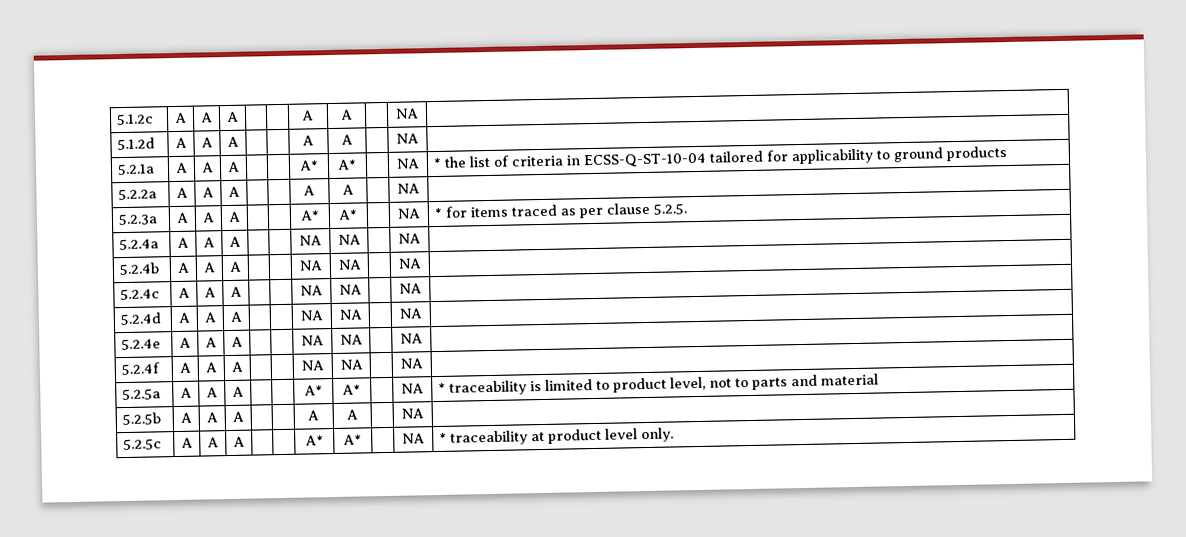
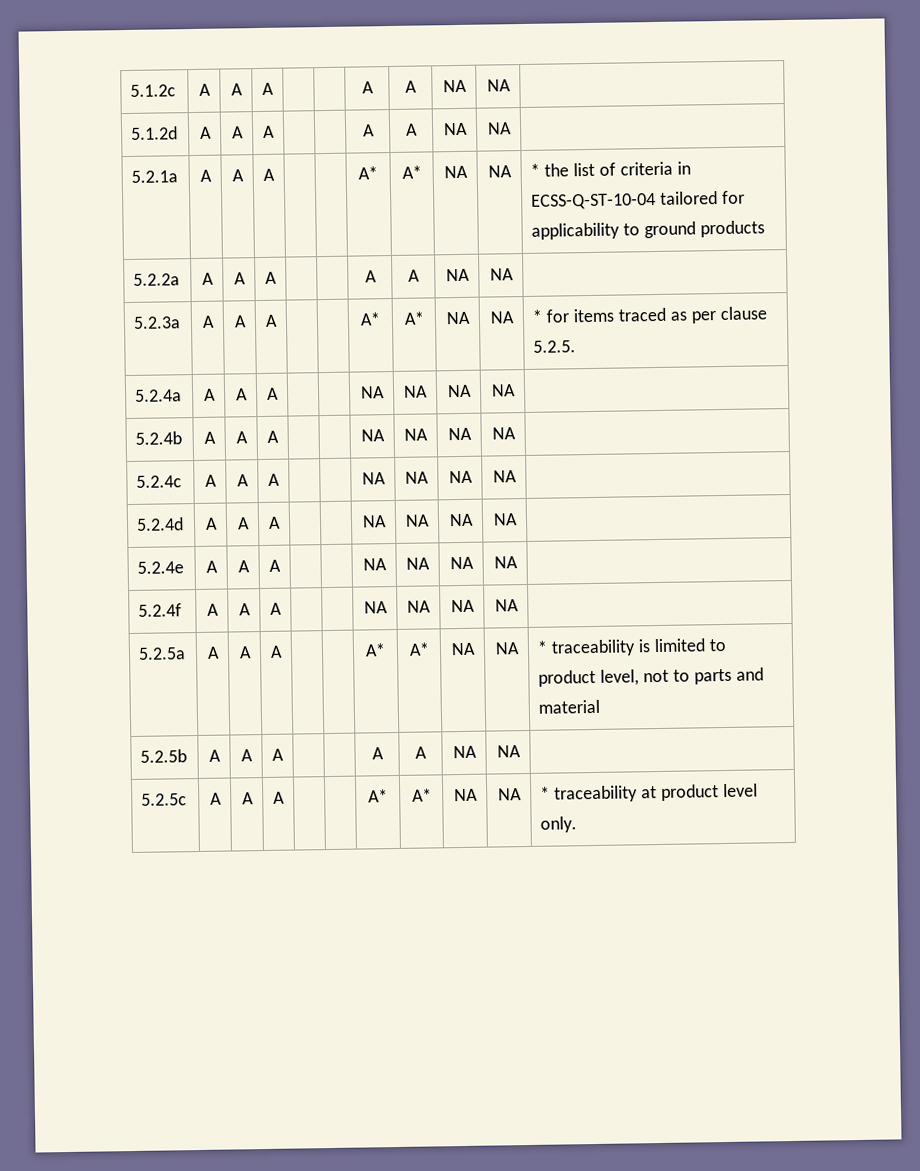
(353, 114) none -> [442,79,467,93] NA
(353, 139) none -> [442,122,468,136] NA
(357, 164) none -> [443,165,468,179] NA
(354, 189) none -> [445,268,470,282] NA
(358, 214) none -> [445,311,471,325] NA
(361, 239) none -> [446,384,472,398] NA
(361, 264) none -> [447,427,472,441] NA
(362, 289) none -> [448,470,473,484] NA
(362, 314) none -> [448,513,474,527] NA
(363, 339) none -> [449,556,474,570] NA
(363, 364) none -> [450,599,475,613] NA
(361, 389) none -> [450,642,476,656] NA
(358, 414) none -> [452,745,477,759] NA
(362, 439) none -> [453,788,478,802] NA

